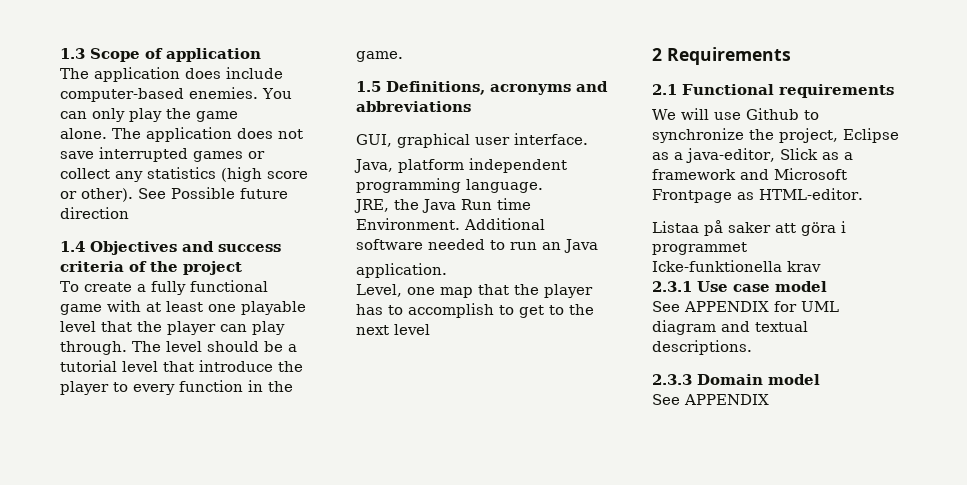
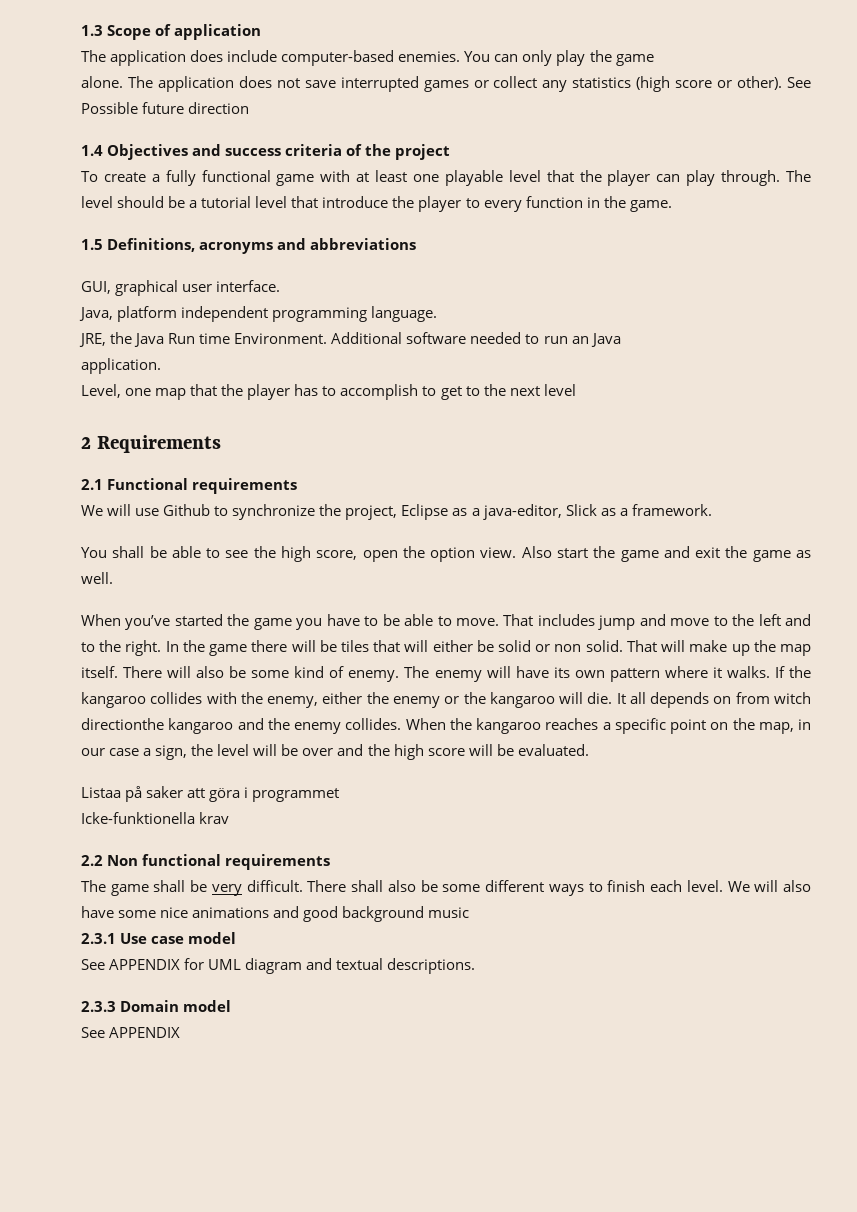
[652,168,847,180] [652,188,863,203] framework and Microsoft Frontpage as HTML-editor. -> [631,504,712,516] [81,546,812,562] [81,572,113,584] [81,614,812,630] [81,640,812,656] [81,666,811,682] [81,692,812,708] [81,718,811,734] [81,744,589,760] framework. // You shall be able to see the high score, open the option view. Also start the game and exit the game as well. // When you’ve started the game you have to be able to move. That includes jump and move to the left and to the right. In the game there will be tiles that will either be solid or non solid. That will make up the map itself. There will also be some kind of enemy. The enemy will have its own pattern where it walks. If the kangaroo collides with the enemy, either the enemy or the kangaroo will die. It all depends on from witch directionthe kangaroo and the enemy collides. When the kangaroo reaches a specific point on the map, in our case a sign, the level will be over and the high score will be evaluated.
(821, 266) none -> [81,854,331,870] [81,880,811,896] [81,906,470,922] // 2.2 Non functional requirements // The game shall be very difficult. There shall also be some different ways to finish each level. We will also have some nice animations and good background music

